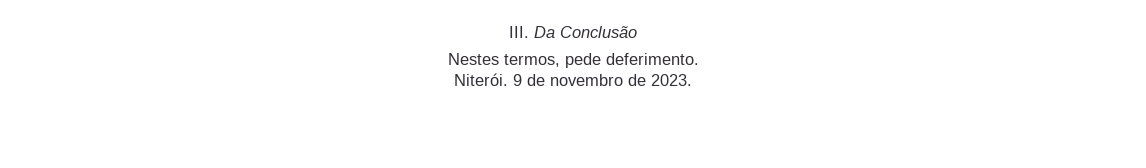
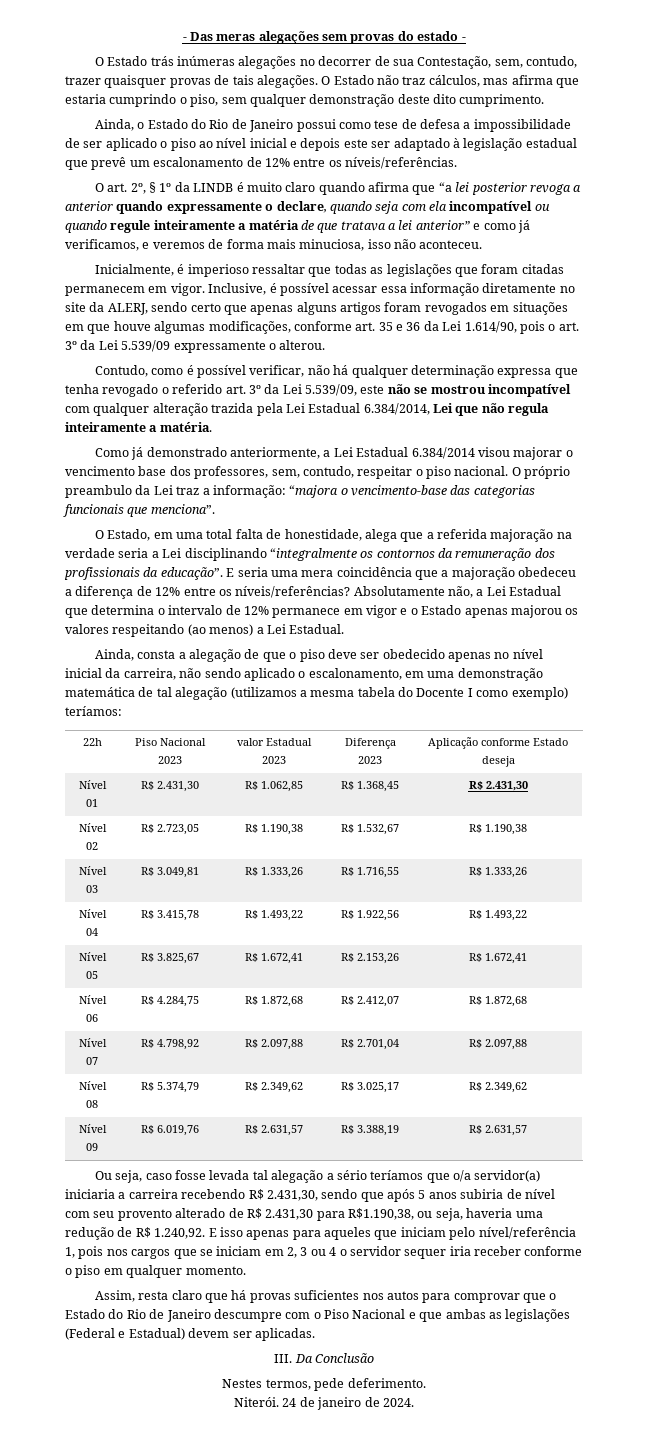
(509, 32) none -> [182,31,466,44] [94,56,578,69] [65,75,579,88] [65,94,545,107] [94,119,571,132] [65,138,577,151] [65,157,457,170] [94,182,582,195] [65,201,550,214] [65,220,530,233] [65,239,483,251] [94,264,564,277] [65,283,575,296] [65,302,568,315] [65,321,579,334] [65,340,326,353] [94,365,578,378] [65,384,571,397] [65,403,550,416] [65,422,212,432] [94,447,573,460] [65,466,571,479] [65,485,535,498] [63,504,215,517] [94,529,572,542] [65,548,555,561] [64,567,577,580] [65,586,562,599] [65,605,579,618] [65,624,345,637] [94,649,543,662] [65,668,543,681] [65,687,568,700] [65,706,122,716] [82,738,102,746] [135,738,206,746] [158,756,182,764] [237,738,312,746] [262,756,286,764] [344,738,396,749] [358,756,382,764] [428,737,568,749] [481,756,515,767] [78,780,107,789] [86,799,98,807] [141,781,199,792] [245,781,303,792] [341,781,399,792] [468,781,528,791] [78,823,107,832] [86,842,98,850] [141,824,199,835] [245,824,303,835] [341,824,399,835] [469,824,527,835] [78,866,107,875] [86,885,98,893] [141,867,199,878] [245,867,303,878] [341,867,399,878] [469,867,527,878] [78,909,107,918] [86,928,98,936] [141,910,199,921] [245,910,303,921] [341,910,399,921] [469,910,527,921] [78,952,107,961] [86,971,98,979] [141,953,199,964] [245,953,303,964] [341,953,399,964] [469,953,527,964] [78,995,107,1004] [86,1014,98,1022] [141,996,199,1007] [245,996,303,1007] [341,996,399,1007] [469,996,527,1007] [78,1038,107,1047] [86,1057,98,1065] [141,1039,199,1050] [245,1039,303,1050] [341,1039,399,1050] [469,1039,527,1050] [78,1081,107,1090] [86,1100,98,1108] [141,1082,199,1093] [245,1082,303,1093] [341,1082,399,1093] [469,1082,527,1093] [78,1124,107,1133] [86,1143,98,1151] [141,1125,199,1136] [245,1125,303,1136] [341,1125,399,1136] [469,1125,527,1136] [94,1170,541,1183] [65,1189,555,1202] [65,1208,543,1221] [65,1227,576,1240] [65,1246,583,1259] [65,1265,246,1278] [94,1290,557,1303] [65,1309,571,1322] [65,1328,315,1341] - Das meras alegações sem provas do estado - // O Estado trás inúmeras alegações no decorrer de sua Contestação, sem, contudo, trazer quaisquer provas de tais alegações. O Estado não traz cálculos, mas afirma que estaria cumprindo o piso, sem qualquer demonstração deste dito cumprimento. // Ainda, o Estado do Rio de Janeiro possui como tese de defesa a impossibilidade de ser aplicado o piso ao nível inicial e depois este ser adaptado à legislação estadual que prevê um escalonamento de 12% entre os níveis/referências. // O art. 2º, § 1º da LINDB é muito claro quando afirma que “a lei posterior revoga a anterior quando expressamente o declare, quando seja com ela incompatível ou quando regule inteiramente a matéria de que tratava a lei anterior” e como já verificamos, e veremos de forma mais minuciosa, isso não aconteceu. // Inicialmente, é imperioso ressaltar que todas as legislações que foram citadas permanecem em vigor. Inclusive, é possível acessar essa informação diretamente no site da ALERJ, sendo certo que apenas alguns artigos foram revogados em situações em que houve algumas modificações, conforme art. 35 e 36 da Lei 1.614/90, pois o art. 3º da Lei 5.539/09 expressamente o alterou. // Contudo, como é possível verificar, não há qualquer determinação expressa que tenha revogado o referido art. 3º da Lei 5.539/09, este não se mostrou incompatível com qualquer alteração trazida pela Lei Estadual 6.384/2014, Lei que não regula inteiramente a matéria. // Como já demonstrado anteriormente, a Lei Estadual 6.384/2014 visou majorar o vencimento base dos professores, sem, contudo, respeitar o piso nacional. O próprio preambulo da Lei traz a informação: “majora o vencimento-base das categorias funcionais que menciona”. // O Estado, em uma total falta de honestidade, alega que a referida majoração na verdade seria a Lei disciplinando “integralmente os contornos da remuneração dos profissionais da educação”. E seria uma mera coincidência que a majoração obedeceu a diferença de 12% entre os níveis/referências? Absolutamente não, a Lei Estadual que determina o intervalo de 12% permanece em vigor e o Estado apenas majorou os valores respeitando (ao menos) a Lei Estadual. // Ainda, consta a alegação de que o piso deve ser obedecido apenas no nível inicial da carreira, não sendo aplicado o escalonamento, em uma demonstração matemática de tal alegação (utilizamos a mesma tabela do Docente I como exemplo) teríamos: // 22h | Piso Nacional 2023 | valor Estadual 2023 | Diferença 2023 | Aplicação conforme Estado deseja // Nível 01 | R$ 2.431,30 | R$ 1.062,85 | R$ 1.368,45 | R$ 2.431,30 // Nível 02 | R$ 2.723,05 | R$ 1.190,38 | R$ 1.532,67 | R$ 1.190,38 // Nível 03 | R$ 3.049,81 | R$ 1.333,26 | R$ 1.716,55 | R$ 1.333,26 // Nível 04 | R$ 3.415,78 | R$ 1.493,22 | R$ 1.922,56 | R$ 1.493,22 // Nível 05 | R$ 3.825,67 | R$ 1.672,41 | R$ 2.153,26 | R$ 1.672,41 // Nível 06 | R$ 4.284,75 | R$ 1.872,68 | R$ 2.412,07 | R$ 1.872,68 // Nível 07 | R$ 4.798,92 | R$ 2.097,88 | R$ 2.701,04 | R$ 2.097,88 // Nível 08 | R$ 5.374,79 | R$ 2.349,62 | R$ 3.025,17 | R$ 2.349,62 // Nível 09 | R$ 6.019,76 | R$ 2.631,57 | R$ 3.388,19 | R$ 2.631,57 // Ou seja, caso fosse levada tal alegação a sério teríamos que o/a servidor(a) iniciaria a carreira recebendo R$ 2.431,30, sendo que após 5 anos subiria de nível com seu provento alterado de R$ 2.431,30 para R$1.190,38, ou seja, haveria uma redução de R$ 1.240,92. E isso apenas para aqueles que iniciam pelo nível/referência 1, pois nos cargos que se iniciam em 2, 3 ou 4 o servidor sequer iria receber conforme o piso em qualquer momento. // Assim, resta claro que há provas suficientes nos autos para comprovar que o Estado do Rio de Janeiro descumpre com o Piso Nacional e que ambas as legislações (Federal e Estadual) devem ser aplicadas. //
[513,74,692,86] 9 de novembro de 2023. -> [282,1397,414,1410] 24 de janeiro de 2024.

